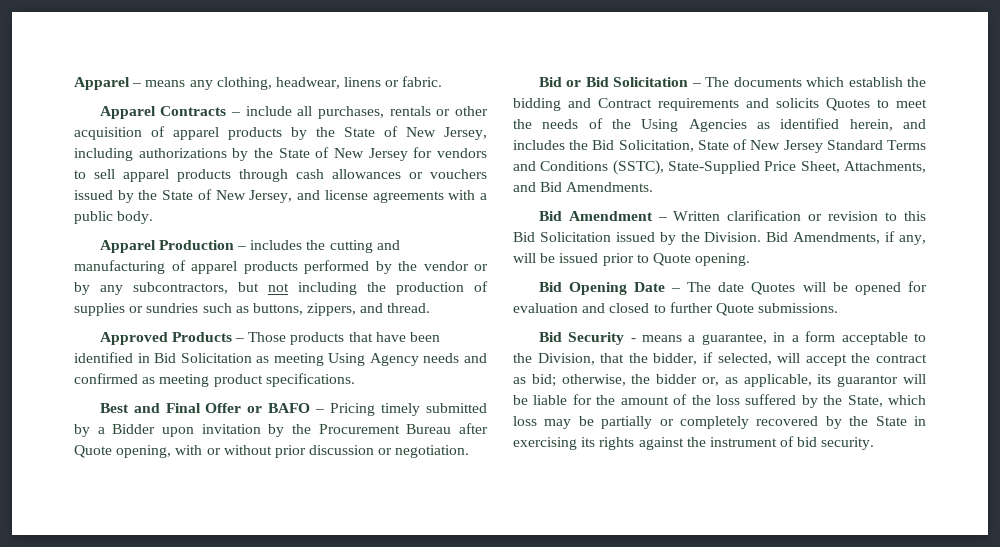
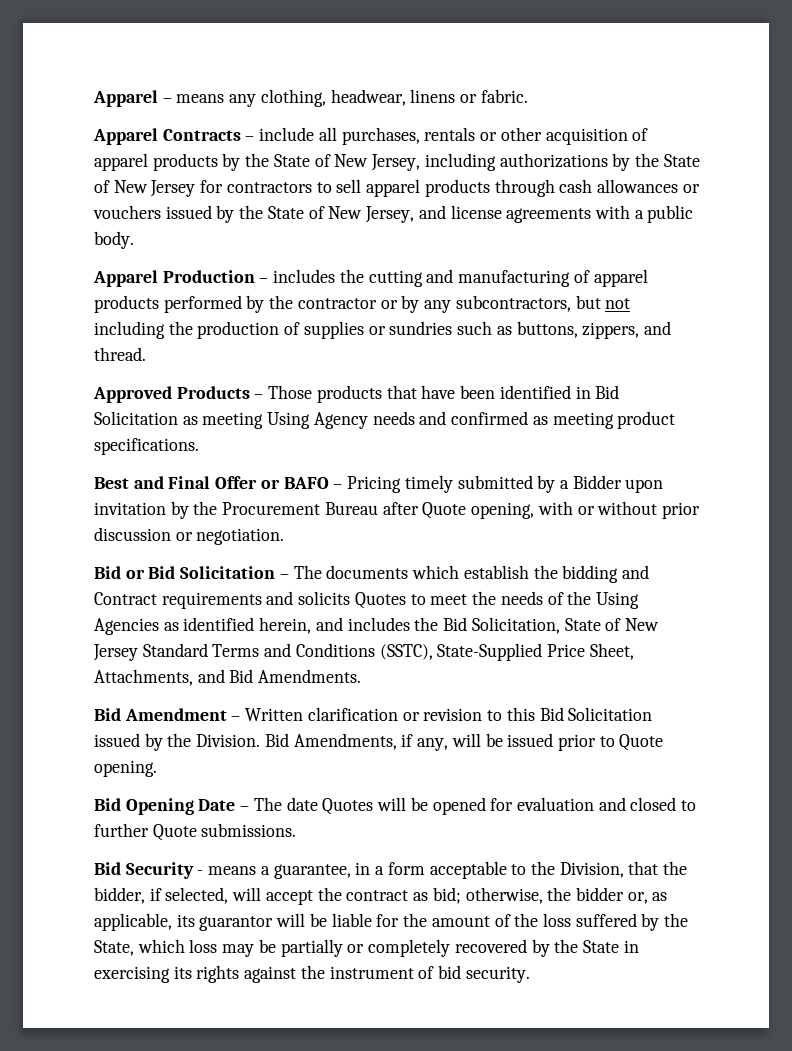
[437,148,488,158] vendors -> [226,182,312,193] contractors
[423,261,469,271] vendor -> [297,298,377,309] contractor

